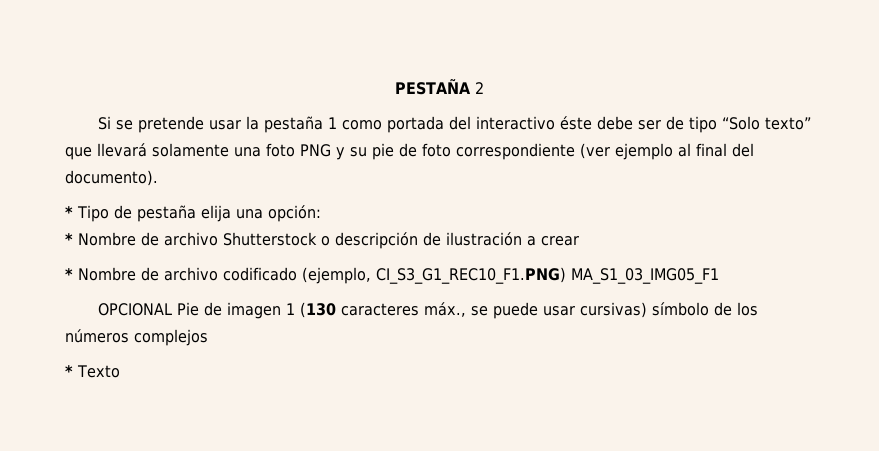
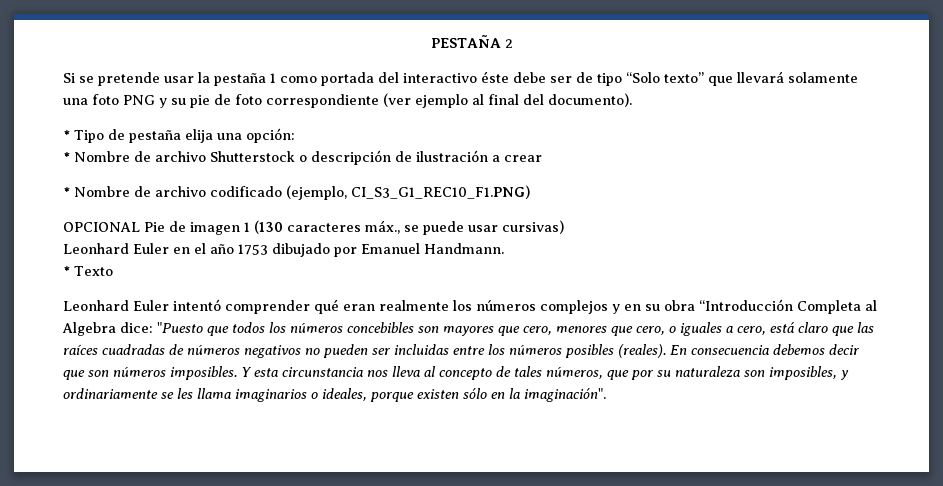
[571,268,719,284] MA_S1_03_IMG05_F1 -> (530, 192) none
[651,302,758,316] [65,329,208,346] [65,365,120,378] símbolo de los números complejos // * Texto -> [63,243,504,257] [63,266,113,276] [63,299,877,314] [62,322,874,336] [63,344,860,358] [63,366,849,380] [63,388,606,402] // Leonhard Euler en el año 1753 dibujado por Emanuel Handmann. // * Texto // Leonhard Euler intentó comprender qué eran realmente los números complejos y en su obra “Introducción Completa al Algebra dice: "Puesto que todos los números concebibles son mayores que cero, menores que cero, o iguales a cero, está claro que las raíces cuadradas de números negativos no pueden ser incluidas entre los números posibles (reales). En consecuencia debemos decir que son números imposibles. Y esta circunstancia nos lleva al concepto de tales números, que por su naturaleza son imposibles, y ordinariamente se les llama imaginarios o ideales, porque existen sólo en la imaginación".

